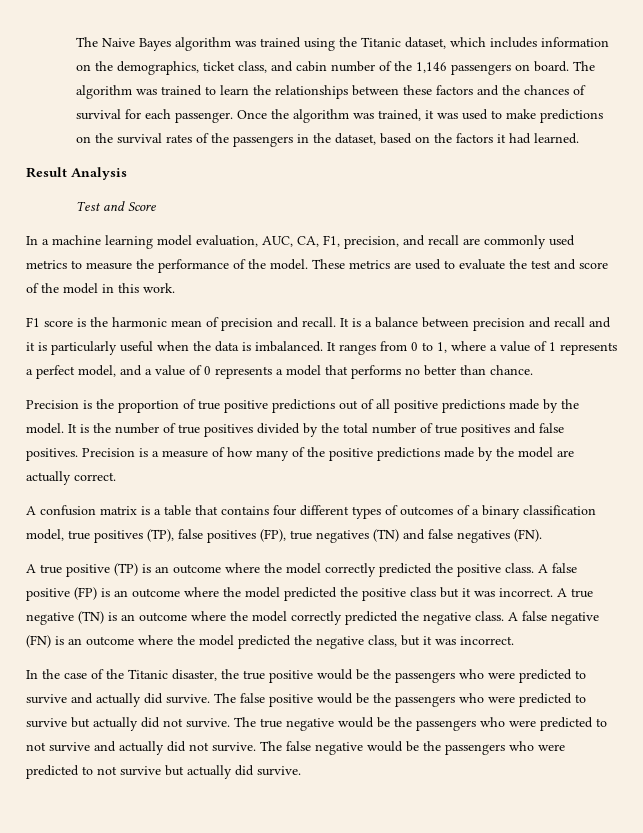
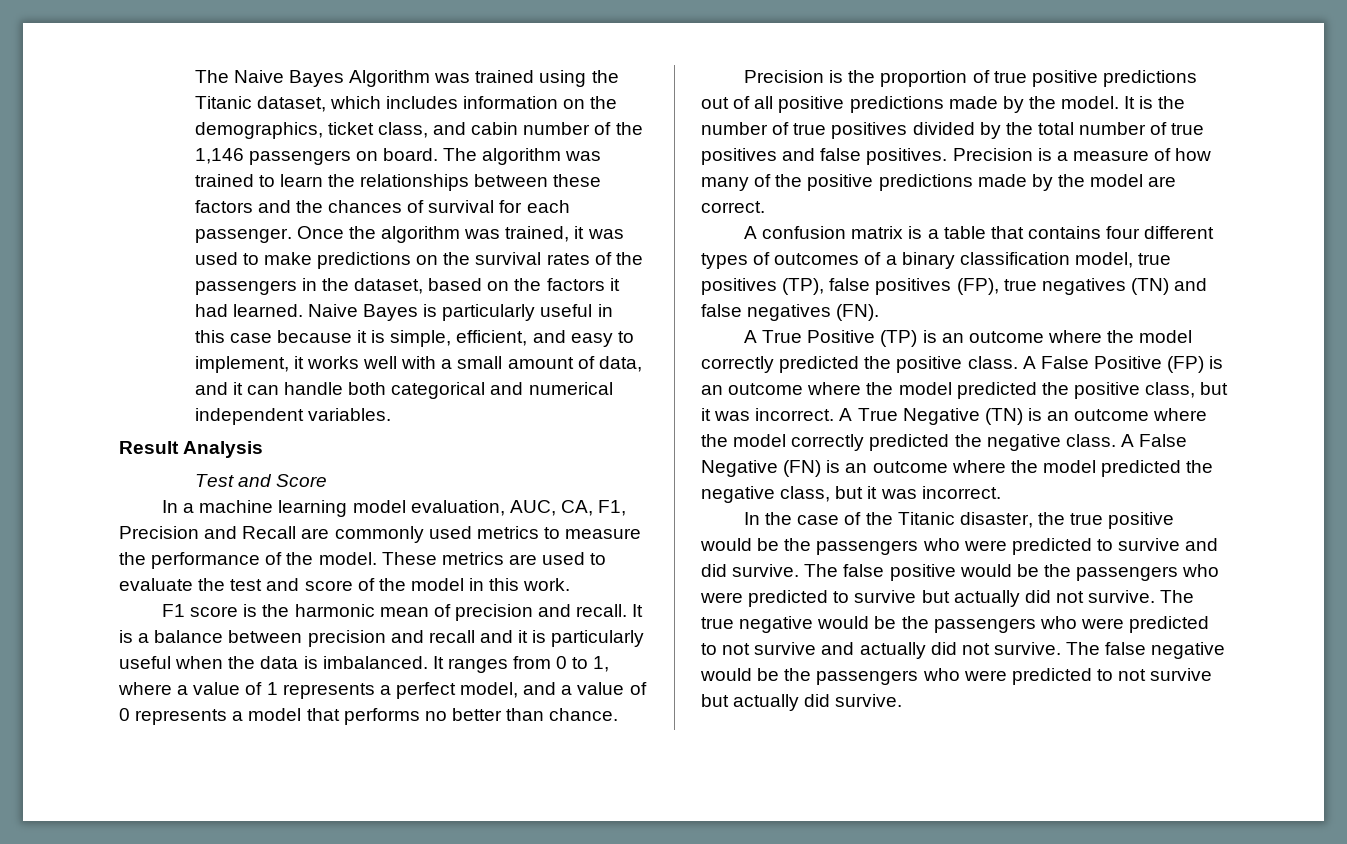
[174,37,231,51] algorithm -> [349,70,431,87] Algorithm
(579, 138) none -> [307,304,613,321] [194,330,634,347] [194,356,642,373] [194,382,613,399] [194,408,391,425] Naive Bayes is particularly useful in this case because it is simple, efficient, and easy to implement, it works well with a small amount of data, and it can handle both categorical and numerical independent variables.
[344,235,459,249] precision, and recall -> [119,526,297,539] Precision and Recall
[26,471,71,485] actually -> (1177, 181) none
[40,564,110,577] true positive -> [762,330,876,343] True Positive
[552,563,577,573] [26,588,70,601] false positive -> [1040,356,1162,369] False Positive
[410,587,436,597] class -> [1145,382,1196,398] class,
[571,588,593,598] [26,612,74,625] true negative -> [857,408,980,425] True Negative
[522,611,599,625] false negative -> [1139,434,1188,447] [701,460,778,477] False Negative
[96,693,141,707] actually -> (1219, 544) none

